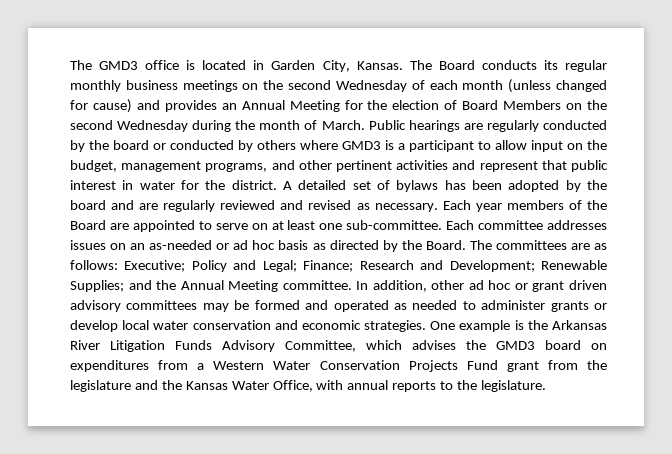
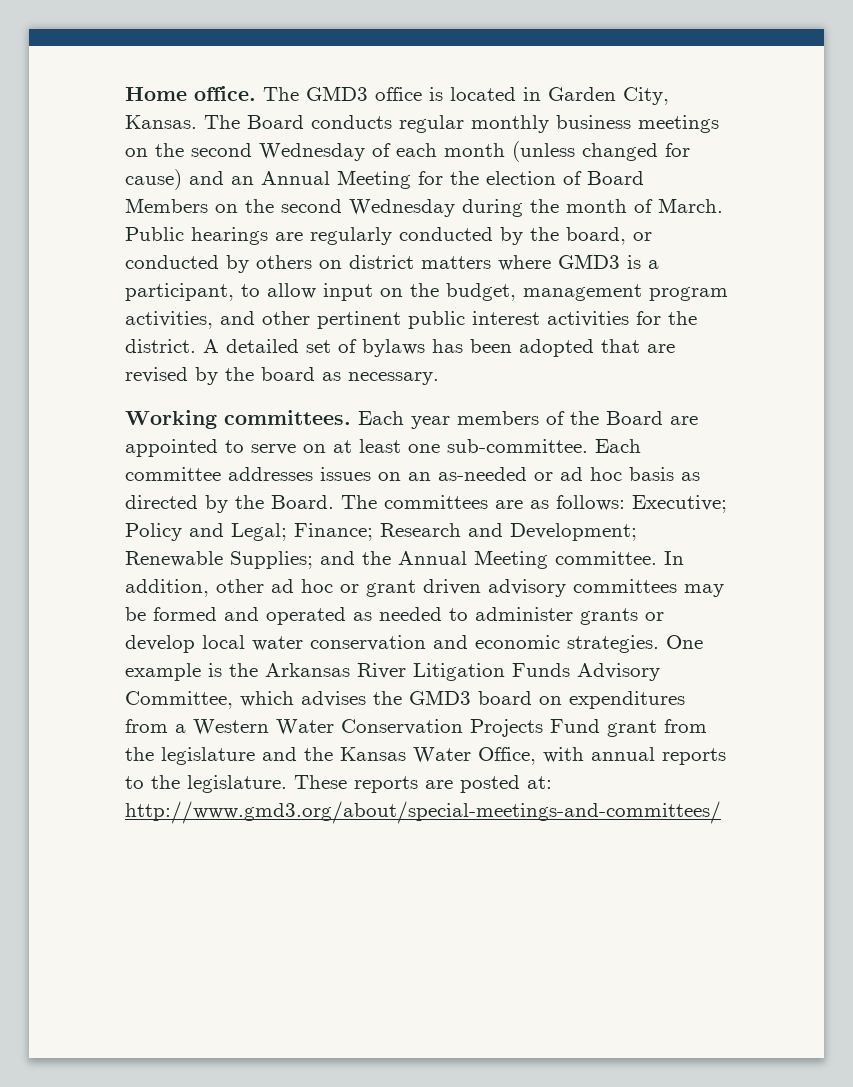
(70, 65) none -> [125,86,256,101] Home office.
[543,60,558,70] its -> (392, 122) none
[164,100,217,112] provides -> (224, 178) none
[113,140,149,150] board -> [566,227,626,245] board,
(296, 145) none -> [319,255,491,269] on district matters
[409,140,474,152] participant -> [125,283,234,301] participant,
[205,163,268,172] programs, -> [649,287,728,301] [125,311,213,329] program activities,
[396,160,608,172] [70,180,175,190] activities and represent that public interest in water -> [408,311,629,329] public interest activities
[565,180,607,192] [70,200,352,212] by the board and are regularly reviewed and revised -> [601,339,675,353] [125,367,315,385] that are revised by the board
(438, 207) none -> [125,410,351,429] // Working committees.
(547, 386) none -> [294,775,552,793] [125,801,721,824] These reports are posted at: http://www.gmd3.org/about/special-meetings-and-committees/

